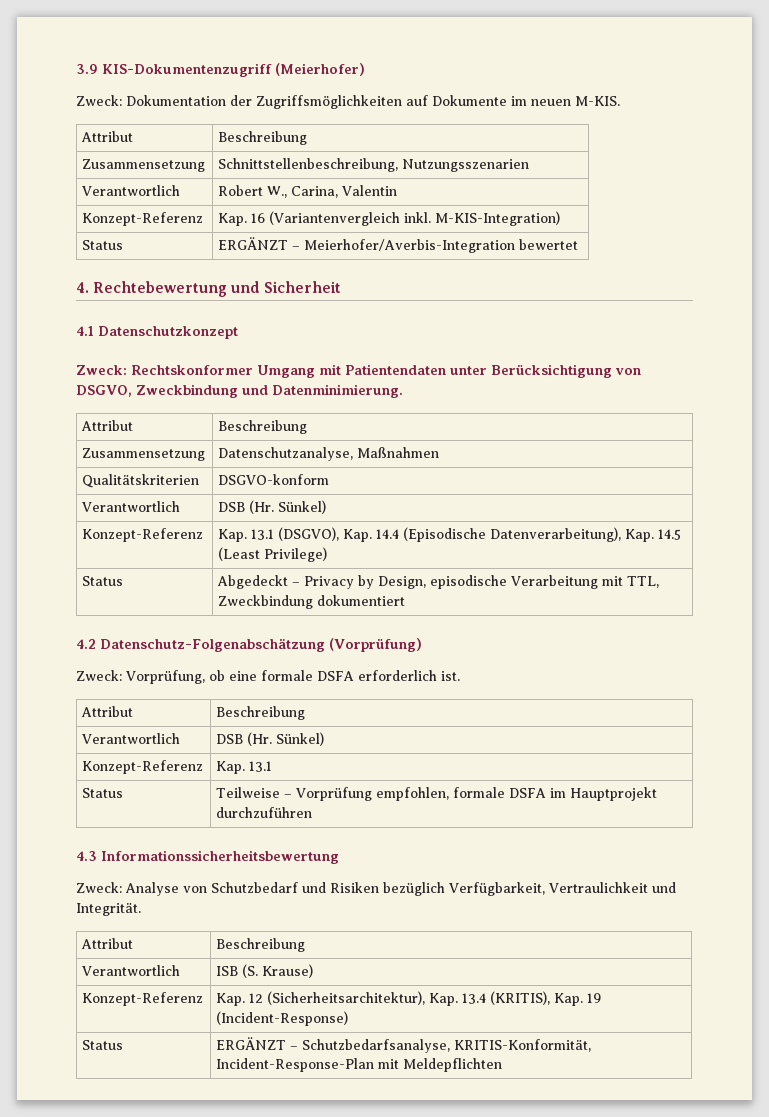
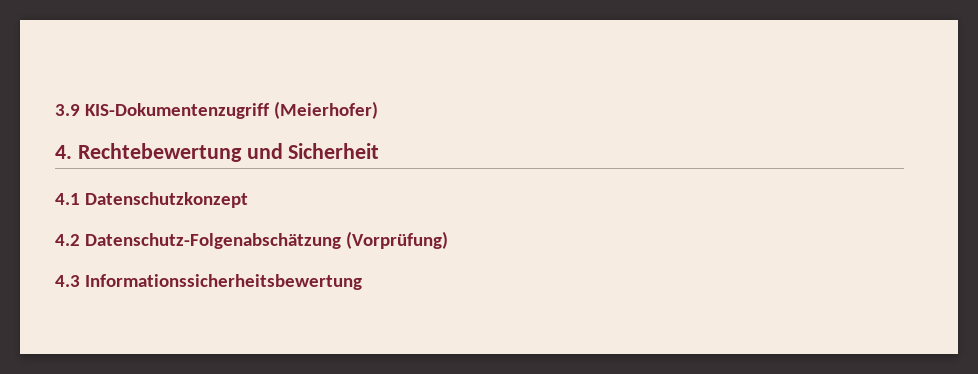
[76,95,620,109] [81,131,134,142] [218,131,308,145] [82,159,206,172] [218,158,530,172] [82,185,181,196] [218,185,398,198] [82,212,204,226] [218,211,561,226] [82,240,124,250] [218,237,579,253] // Zweck: Dokumentation der Zugriffsmöglichkeiten auf Dokumente im neuen M-KIS. // Attribut | Beschreibung // Zusammensetzung | Schnittstellenbeschreibung, Nutzungsszenarien // Verantwortlich | Robert W., Carina, Valentin // Konzept-Referenz | Kap. 16 (Variantenvergleich inkl. M-KIS-Integration) // Status | ERGÄNZT – Meierhofer/Averbis-Integration bewertet -> (379, 110) none
[76,364,641,378] [76,384,403,398] [81,420,134,431] [218,420,308,434] [82,448,206,461] [218,447,440,461] [82,474,200,488] [218,474,330,485] [82,501,181,512] [218,500,327,514] [82,528,204,542] [218,527,682,542] [218,547,328,562] [82,576,124,586] [217,575,660,589] [218,595,406,609] [76,638,422,652] [76,670,460,684] [81,706,134,717] [216,706,306,720] [82,733,181,744] [216,732,325,746] [82,760,204,774] [216,761,273,774] [82,788,124,798] [216,787,658,801] [216,807,313,818] [76,850,339,864] [76,882,676,896] [76,902,141,916] [81,938,134,949] [216,938,306,952] [82,965,181,976] [216,964,314,978] [82,992,204,1006] [216,991,602,1006] [216,1011,349,1026] [82,1040,124,1050] [216,1037,592,1053] [216,1058,503,1072] Zweck: Rechtskonformer Umgang mit Patientendaten unter Berücksichtigung von DSGVO, Zweckbindung und Datenminimierung. // Attribut | Beschreibung // Zusammensetzung | Datenschutzanalyse, Maßnahmen // Qualitätskriterien | DSGVO-konform // Verantwortlich | DSB (Hr. Sünkel) // Konzept-Referenz | Kap. 13.1 (DSGVO), Kap. 14.4 (Episodische Datenverarbeitung), Kap. 14.5 (Least Privilege) // Status | Abgedeckt – Privacy by Design, episodische Verarbeitung mit TTL, Zweckbindung dokumentiert // 4.2 Datenschutz-Folgenabschätzung (Vorprüfung) // Zweck: Vorprüfung, ob eine formale DSFA erforderlich ist. // Attribut | Beschreibung // Verantwortlich | DSB (Hr. Sünkel) // Konzept-Referenz | Kap. 13.1 // Status | Teilweise – Vorprüfung empfohlen, formale DSFA im Hauptprojekt durchzuführen // 4.3 Informationssicherheitsbewertung // Zweck: Analyse von Schutzbedarf und Risiken bezüglich Verfügbarkeit, Vertraulichkeit und Integrität. // Attribut | Beschreibung // Verantwortlich | ISB (S. Krause) // Konzept-Referenz | Kap. 12 (Sicherheitsarchitektur), Kap. 13.4 (KRITIS), Kap. 19 (Incident-Response) // Status | ERGÄNZT – Schutzbedarfsanalyse, KRITIS-Konformität, Incident-Response-Plan mit Meldepflichten -> [55,231,449,249] [55,274,363,290] 4.2 Datenschutz-Folgenabschätzung (Vorprüfung) // 4.3 Informationssicherheitsbewertung

